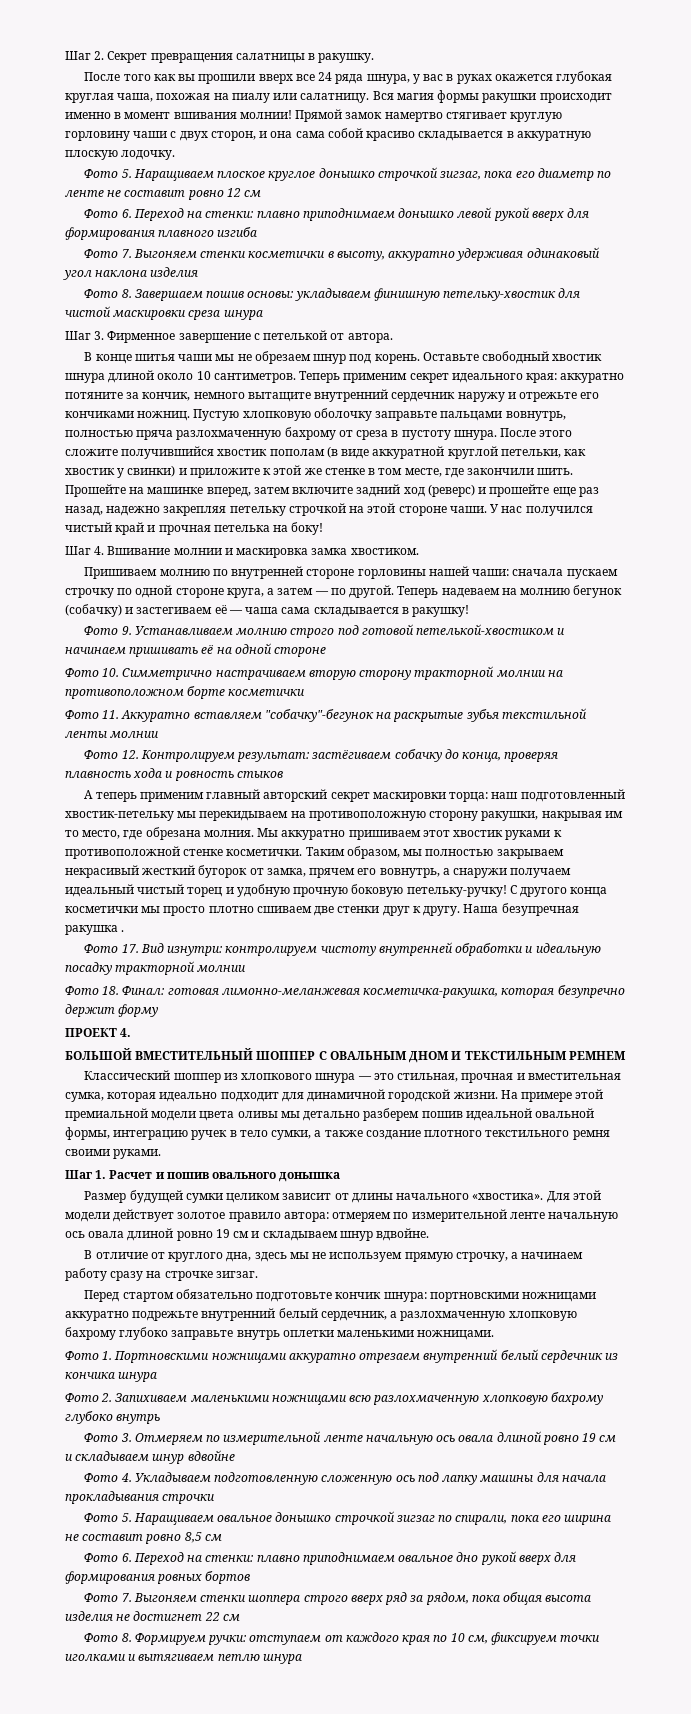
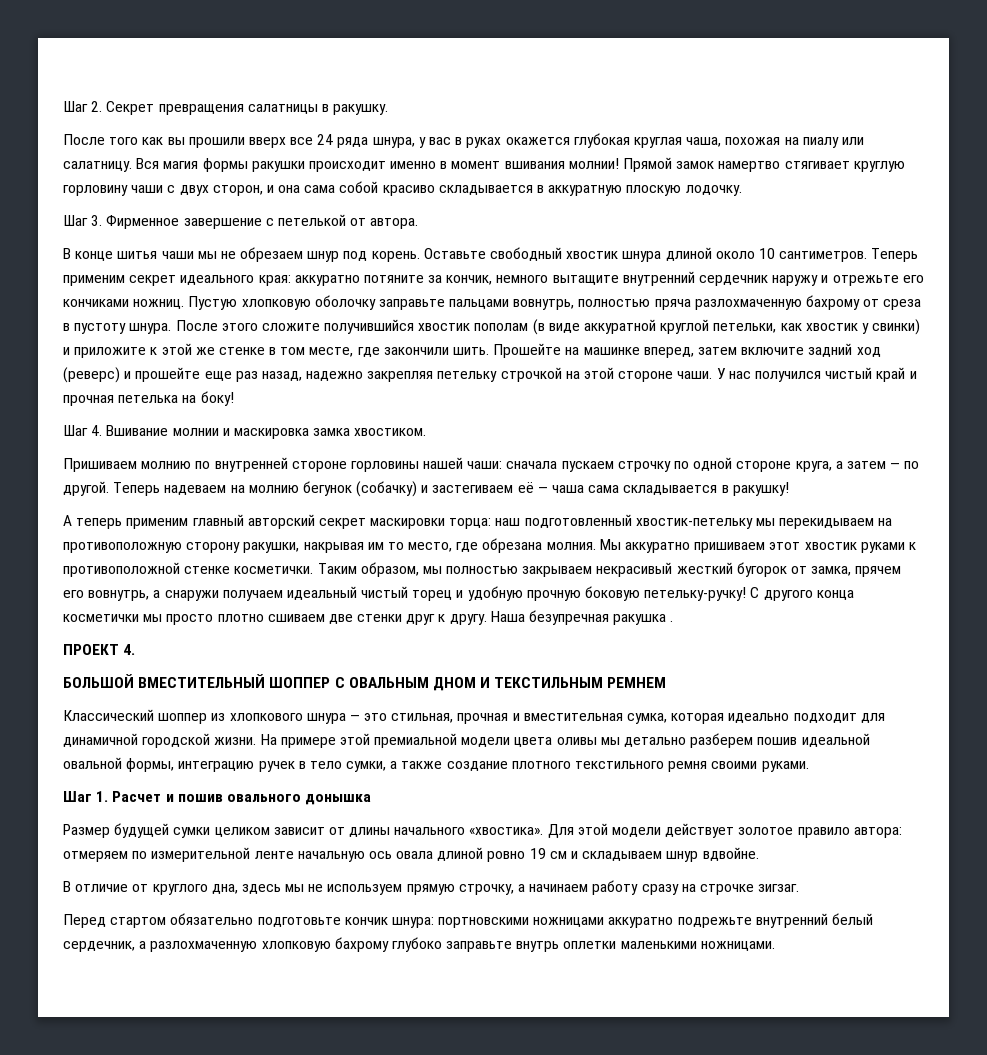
[84,167,612,181] [65,188,262,200] [84,207,590,221] [65,227,258,240] [84,247,599,261] [63,267,199,280] [84,288,581,301] [65,306,263,320] // Фото 5. Наращиваем плоское круглое донышко строчкой зигзаг, пока его диаметр по ленте не составит ровно 12 см // Фото 6. Переход на стенки: плавно приподнимаем донышко левой рукой вверх для формирования плавного изгиба // Фото 7. Выгоняем стенки косметички в высоту, аккуратно удерживая одинаковый угол наклона изделия // Фото 8. Завершаем пошив основы: укладываем финишную петельку-хвостик для чистой маскировки среза шнура -> (742, 190) none
[84,624,565,638] [65,643,327,657] [65,666,563,680] [65,686,305,699] [65,708,586,722] [65,731,159,738] [84,749,559,762] [65,768,283,781] // Фото 9. Устанавливаем молнию строго под готовой петелькой-хвостиком и начинаем пришивать её на одной стороне // Фото 10. Симметрично настрачиваем вторую сторону тракторной молнии на противоположном борте косметички // Фото 11. Аккуратно вставляем "собачку"-бегунок на раскрытые зубья текстильной ленты молнии // Фото 12. Контролируем результат: застёгиваем собачку до конца, проверяя плавность хода и ровность стыков -> (789, 489) none
[84,942,601,956] [65,961,246,975] [65,985,625,998] [65,1004,159,1017] // Фото 17. Вид изнутри: контролируем чистоту внутренней обработки и идеальную посадку тракторной молнии // Фото 18. Финал: готовая лимонно-меланжевая косметичка-ракушка, которая безупречно держит форму -> (674, 621) none
[65,1349,619,1363] [65,1372,158,1382] [65,1392,603,1405] [65,1411,161,1424] [84,1431,617,1445] [65,1450,235,1464] [84,1472,606,1485] [65,1491,215,1504] [84,1511,612,1525] [65,1532,222,1544] [84,1551,577,1565] [65,1571,251,1584] [84,1592,592,1605] [65,1611,240,1621] [84,1632,600,1645] [65,1654,302,1664] // Фото 1. Портновскими ножницами аккуратно отрезаем внутренний белый сердечник из кончика шнура // Фото 2. Запихиваем маленькими ножницами всю разлохмаченную хлопковую бахрому глубоко внутрь // Фото 3. Отмеряем по измерительной ленте начальную ось овала длиной ровно 19 см и складываем шнур вдвойне // Фото 4. Укладываем подготовленную сложенную ось под лапку машины для начала прокладывания строчки // Фото 5. Наращиваем овальное донышко строчкой зигзаг по спирали, пока его ширина не составит ровно 8,5 см // Фото 6. Переход на стенки: плавно приподнимаем овальное дно рукой вверх для формирования ровных бортов // Фото 7. Выгоняем стенки шоппера строго вверх ряд за рядом, пока общая высота изделия не достигнет 22 см // Фото 8. Формируем ручки: отступаем от каждого края по 10 см, фиксируем точки иголками и вытягиваем петлю шнура -> (775, 946) none

